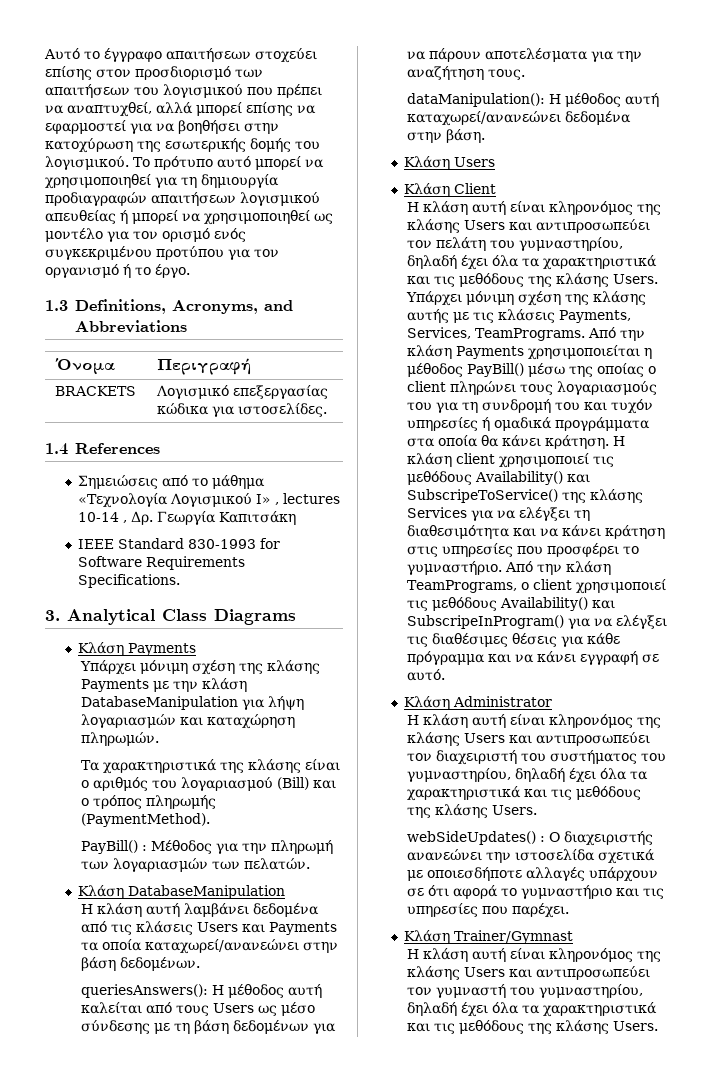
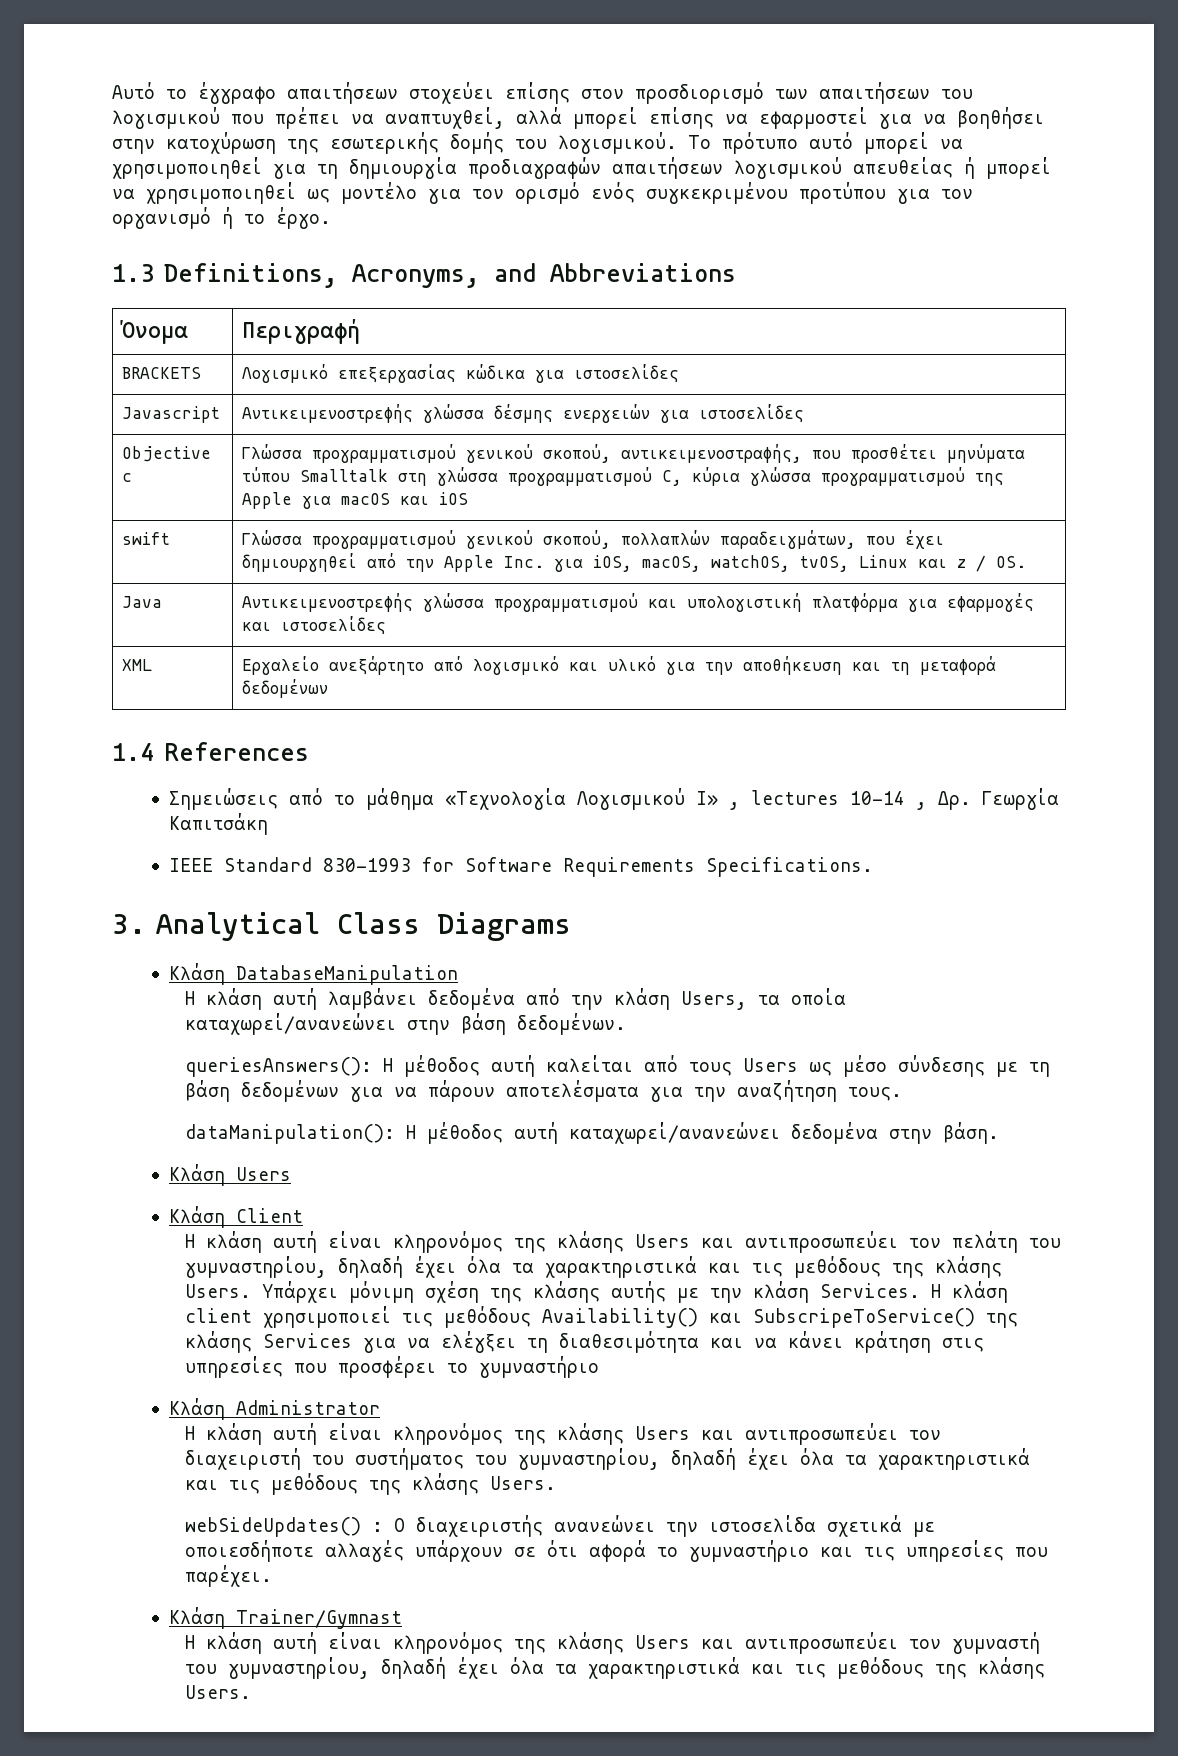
[238,403,328,417] ιστοσελίδες. -> [573,364,679,383] [121,406,220,423] [241,404,804,423] [121,446,211,462] [121,473,132,482] [241,444,1025,463] [241,467,1004,486] [241,492,468,509] [121,532,170,545] [241,530,944,550] [241,553,1026,572] [121,596,162,608] [241,593,1034,612] [241,616,386,635] [121,659,152,671] [241,656,996,675] [241,679,328,698] ιστοσελίδες // Javascript | Αντικειμενοστρεφής γλώσσα δέσμης ενεργειών για ιστοσελίδες // Objective c | Γλώσσα προγραμματισμού γενικού σκοπού, αντικειμενοστραφής, που προσθέτει μηνύματα τύπου Smalltalk στη γλώσσα προγραμματισμού C, κύρια γλώσσα προγραμματισμού της Apple για macOS και iOS // swift | Γλώσσα προγραμματισμού γενικού σκοπού, πολλαπλών παραδειγμάτων, που έχει δημιουργηθεί από την Apple Inc. για iOS, macOS, watchOS, tvOS, Linux και z / OS. // Java | Αντικειμενοστρεφής γλώσσα προγραμματισμού και υπολογιστική πλατφόρμα για εφαρμογές και ιστοσελίδες // XML | Εργαλείο ανεξάρτητο από λογισμικό και υλικό για την αποθήκευση και τη μεταφορά δεδομένων
[78,642,197,656] [80,660,321,675] [81,678,248,692] [81,696,305,710] [81,714,296,729] [81,732,160,746] [81,759,341,774] [81,777,337,791] [81,795,217,809] [81,813,211,827] [81,840,334,854] [81,858,311,872] // Κλάση Payments // Υπάρχει μόνιμη σχέση της κλάσης Payments με την κλάση DatabaseManipulation για λήψη λογαριασμών και καταχώρηση πληρωμών. // Τα χαρακτηριστικά της κλάσης είναι ο αριθμός του λογαριασμού (Bill) και ο τρόπος πληρωμής (PaymentMethod). // PayBill() : Μέθοδος για την πληρωμή των λογαριασμών των πελατών. -> (571, 926) none
[111,921,338,935] τις κλάσεις Users και Payments -> [571,988,748,1010] την κλάση Users,
[473,309,632,323] [407,327,646,341] [407,345,653,360] [407,363,657,377] [407,381,658,395] [407,399,654,414] [407,417,651,431] [407,435,610,449] τις κλάσεις Payments, Services, TeamPrograms. Από την κλάση Payments χρησιμοποιείται η μέθοδος PayBill() μέσω της οποίας ο client πληρώνει τους λογαριασμούς του για τη συνδρομή του και τυχόν υπηρεσίες ή ομαδικά προγράμματα στα οποία θα κάνει κράτηση. -> [710,1281,921,1303] την κλάση Services.
[407,561,612,575] [407,579,667,594] [407,597,616,611] [407,615,668,629] [407,633,621,647] [407,651,660,665] [407,669,446,681] γυμναστήριο. Από την κλάση TeamPrograms, ο client χρησιμοποιεί τις μεθόδους Availability() και SubscripeInProgram() για να ελέγξει τις διαθέσιμες θέσεις για κάθε πρόγραμμα και να κάνει εγγραφή σε αυτό. -> [479,1356,600,1378] γυμναστήριο

